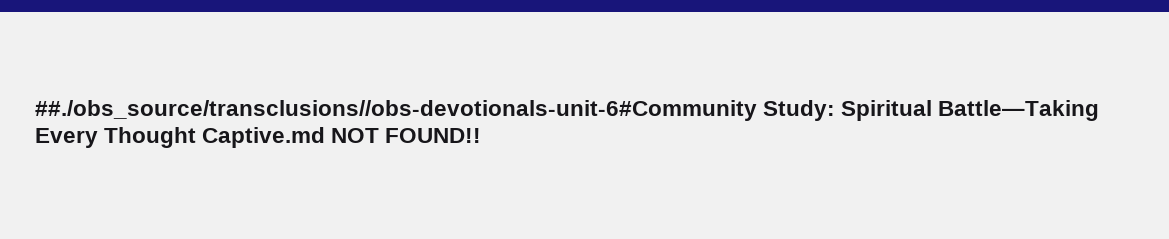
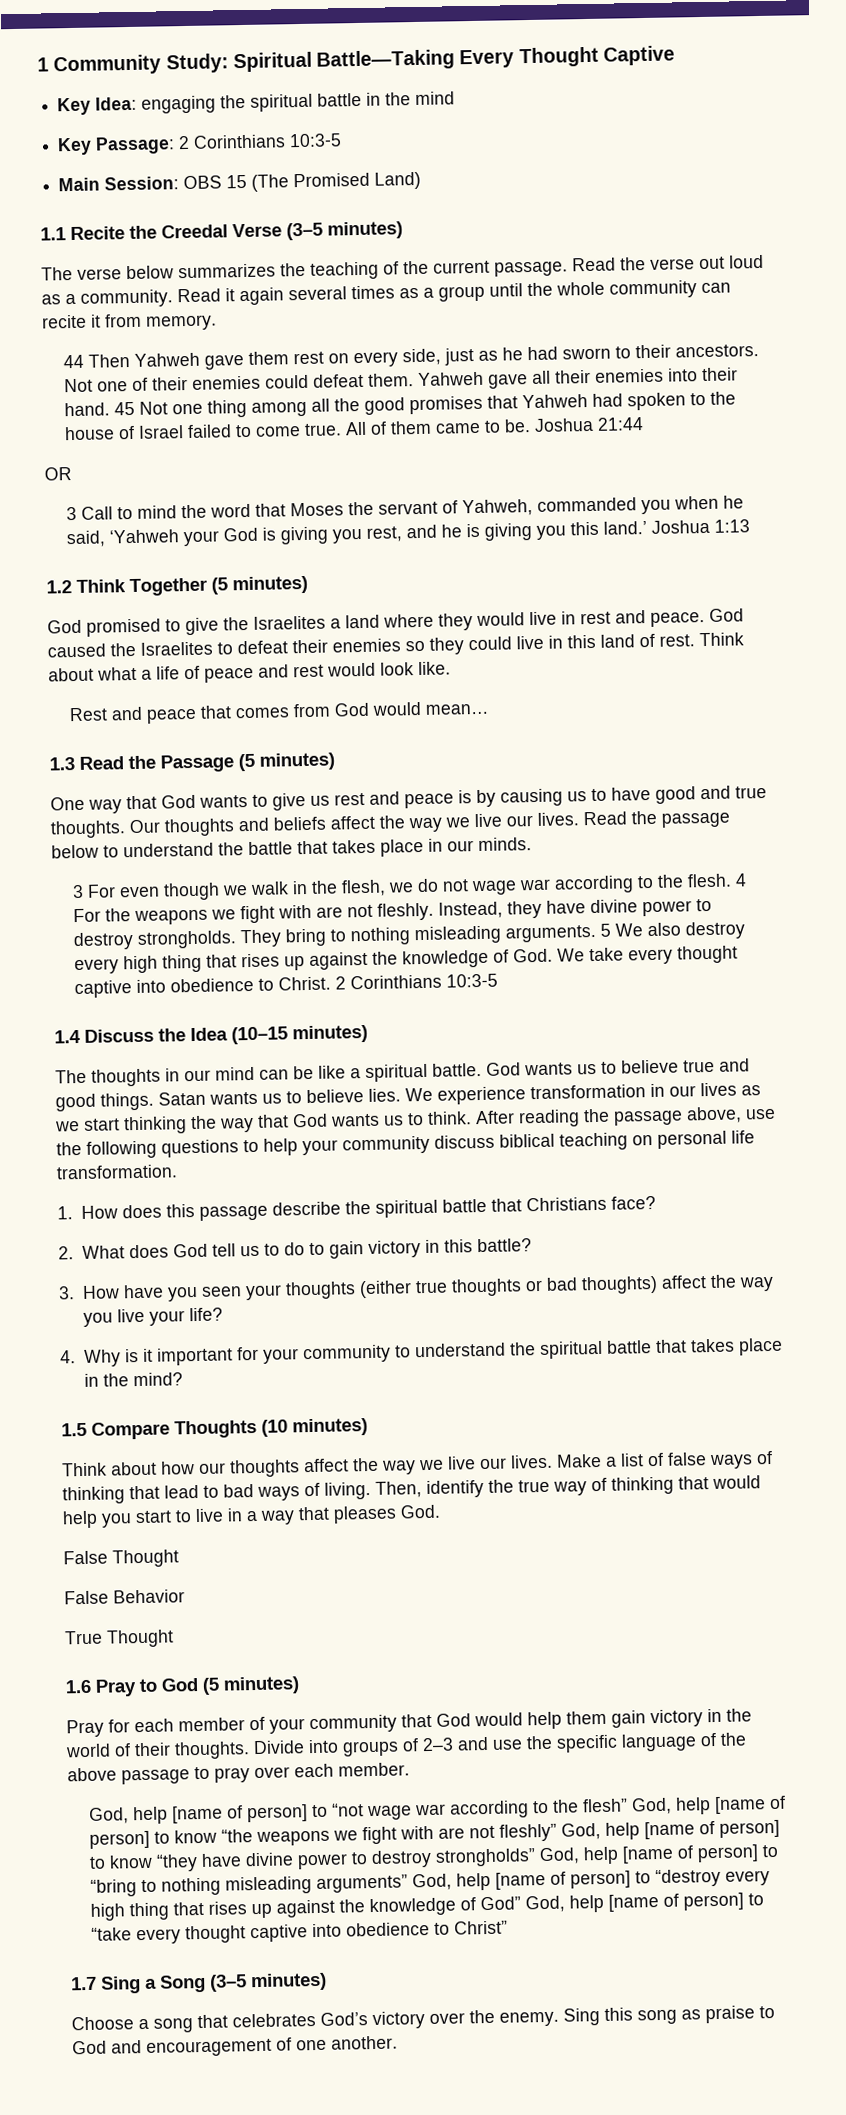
[35,100,757,121] ##./obs_source/transclusions//obs-devotionals-unit-6#Community -> [37,54,162,76] 1 Community
[202,127,482,148] Captive.md NOT FOUND!! -> [602,45,675,66] [57,91,456,116] [57,133,343,156] [58,171,422,192] [40,221,403,241] [41,254,764,281] [41,280,731,308] [41,313,217,331] [62,344,759,370] [63,367,738,393] [63,391,736,418] [63,417,644,441] [44,467,72,481] [65,495,744,521] [65,519,750,548] [46,575,308,597] [47,608,744,637] [47,632,744,658] [48,661,451,683] [68,701,490,724] [49,752,335,773] [50,785,767,814] [50,810,731,839] [51,837,532,859] [71,873,747,901] [72,898,712,926] [72,921,745,951] [73,945,738,975] [73,973,498,999] [54,1024,368,1045] [55,1058,750,1087] [55,1082,761,1112] [55,1106,776,1135] [56,1130,755,1159] [56,1164,178,1180] [57,1195,656,1221] [58,1238,532,1260] [58,1274,774,1302] [82,1307,223,1327] [60,1337,783,1367] [83,1372,183,1387] [61,1418,368,1440] [62,1450,773,1478] [62,1475,761,1505] [62,1504,441,1529] [63,1549,179,1568] [64,1589,185,1605] [64,1629,174,1648] [65,1676,300,1697] [66,1708,752,1738] [65,1732,747,1760] [67,1762,410,1785] [88,1795,786,1825] [88,1819,780,1849] [88,1844,779,1872] [89,1868,770,1897] [89,1892,764,1921] [90,1920,508,1945] [70,1972,327,1994] [71,2005,775,2033] [72,2035,398,2057] Captive // Key Idea: engaging the spiritual battle in the mind // Key Passage: 2 Corinthians 10:3-5 // Main Session: OBS 15 (The Promised Land) // 1.1 Recite the Creedal Verse (3–5 minutes) // The verse below summarizes the teaching of the current passage. Read the verse out loud as a community. Read it again several times as a group until the whole community can recite it from memory. // 44 Then Yahweh gave them rest on every side, just as he had sworn to their ancestors. Not one of their enemies could defeat them. Yahweh gave all their enemies into their hand. 45 Not one thing among all the good promises that Yahweh had spoken to the house of Israel failed to come true. All of them came to be. Joshua 21:44 // OR // 3 Call to mind the word that Moses the servant of Yahweh, commanded you when he said, ‘Yahweh your God is giving you rest, and he is giving you this land.’ Joshua 1:13 // 1.2 Think Together (5 minutes) // God promised to give the Israelites a land where they would live in rest and peace. God caused the Israelites to defeat their enemies so they could live in this land of rest. Think about what a life of peace and rest would look like. // Rest and peace that comes from God would mean… // 1.3 Read the Passage (5 minutes) // One way that God wants to give us rest and peace is by causing us to have good and true thoughts. Our thoughts and beliefs affect the way we live our lives. Read the passage below to understand the battle that takes place in our minds. // 3 For even though we walk in the flesh, we do not wage war according to the flesh. 4 For the weapons we fight with are not fleshly. Instead, they have divine power to destroy strongholds. They bring to nothing misleading arguments. 5 We also destroy every high thing that rises up against the knowledge of God. We take every thought captive into obedience to Christ. 2 Corinthians 10:3-5 // 1.4 Discuss the Idea (10–15 minutes) // The thoughts in our mind can be like a spiritual battle. God wants us to believe true and good things. Satan wants us to believe lies. We experience transformation in our lives as we start thinking the way that God wants us to think. After reading the passage above, use the following questions to help your community discuss biblical teaching on personal life transformation. // 1. How does this passage describe the spiritual battle that Christians face? // 2. What does God tell us to do to gain victory in this battle? // 3. How have you seen your thoughts (either true thoughts or bad thoughts) affect the way you live your life? // 4. Why is it important for your community to understand the spiritual battle that takes place in the mind? // 1.5 Compare Thoughts (10 minutes) // Think about how our thoughts affect the way we live our lives. Make a list of false ways of thinking that lead to bad ways of living. Then, identify the true way of thinking that would help you start to live in a way that pleases God. // False Thought // False Behavior // True Thought // 1.6 Pray to God (5 minutes) // Pray for each member of your community that God would help them gain victory in the world of their thoughts. Divide into groups of 2–3 and use the specific language of the above passage to pray over each member. // God, help [name of person] to “not wage war according to the flesh” God, help [name of person] to know “the weapons we fight with are not fleshly” God, help [name of person] to know “they have divine power to destroy strongholds” God, help [name of person] to “bring to nothing misleading arguments” God, help [name of person] to “destroy every high thing that rises up against the knowledge of God” God, help [name of person] to “take every thought captive into obedience to Christ” // 1.7 Sing a Song (3–5 minutes) // Choose a song that celebrates God’s victory over the enemy. Sing this song as praise to God and encouragement of one another.

